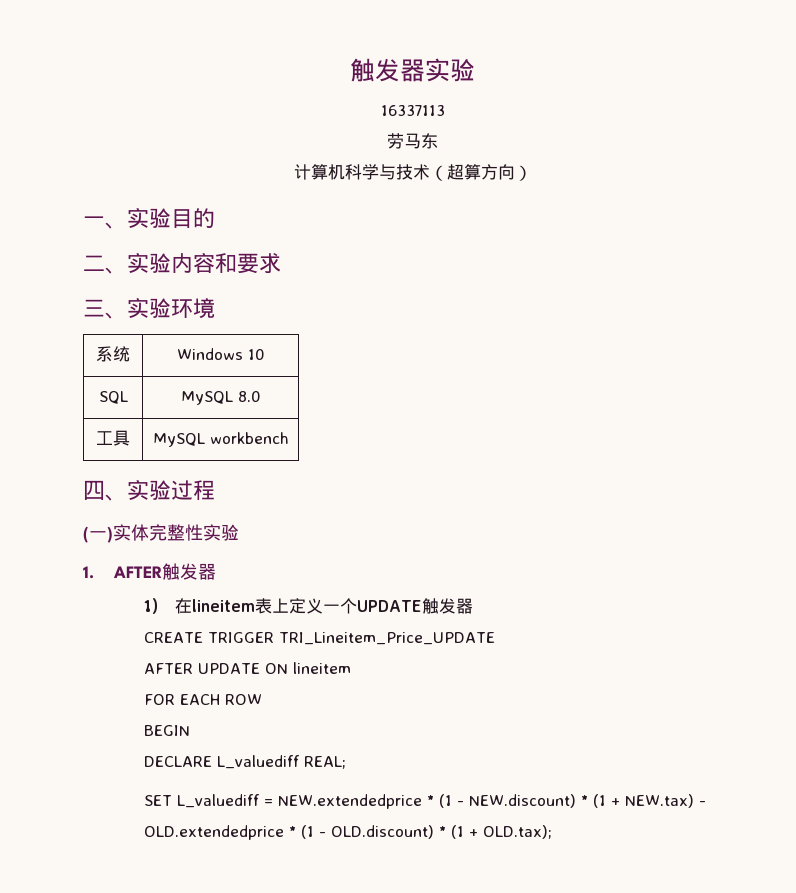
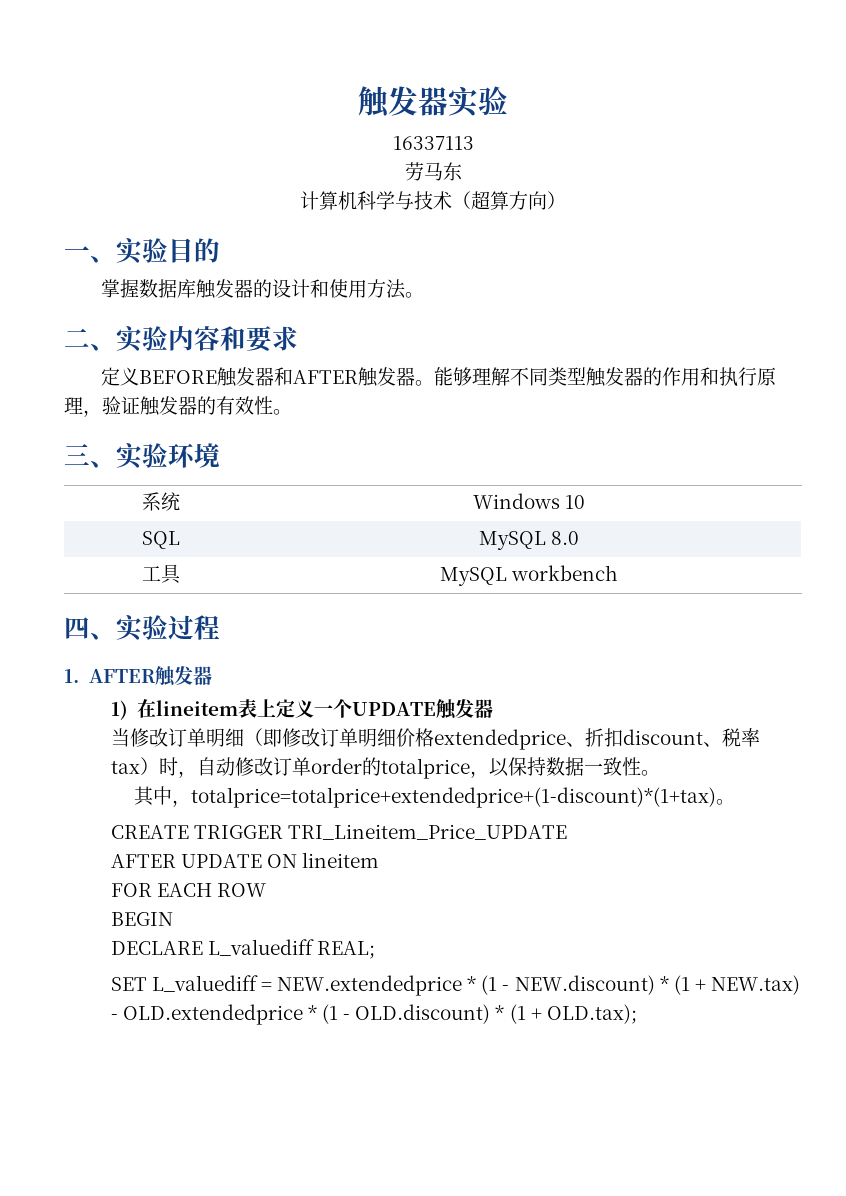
(215, 218) none -> [101,279,425,299] // 掌握数据库触发器的设计和使用方法。
(281, 263) none -> [101,367,777,387] [64,396,292,417] // 定义BEFORE触发器和AFTER触发器。能够理解不同类型触发器的作用和执行原理，验证触发器的有效性。
[83,524,239,543] // (一)实体完整性实验 -> (220, 627) none
(473, 606) none -> [110,728,760,750] [110,757,660,779] [133,786,735,808] // 当修改订单明细（即修改订单明细价格extendedprice、折扣discount、税率tax）时，自动修改订单order的totalprice，以保持数据一致性。 // 其中，totalprice=totalprice+extendedprice+(1-discount)*(1+tax)。

